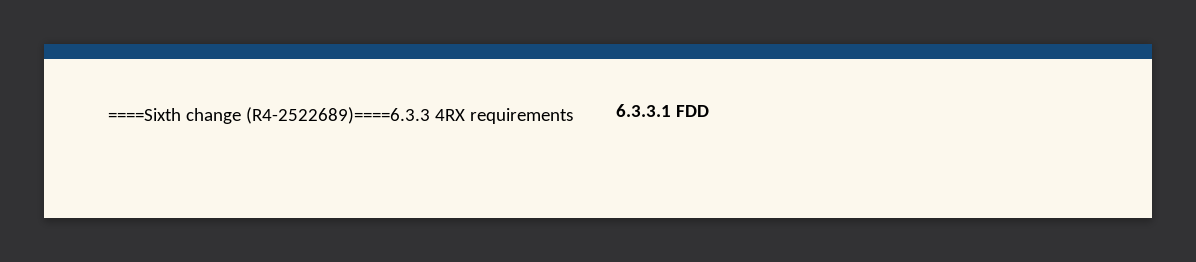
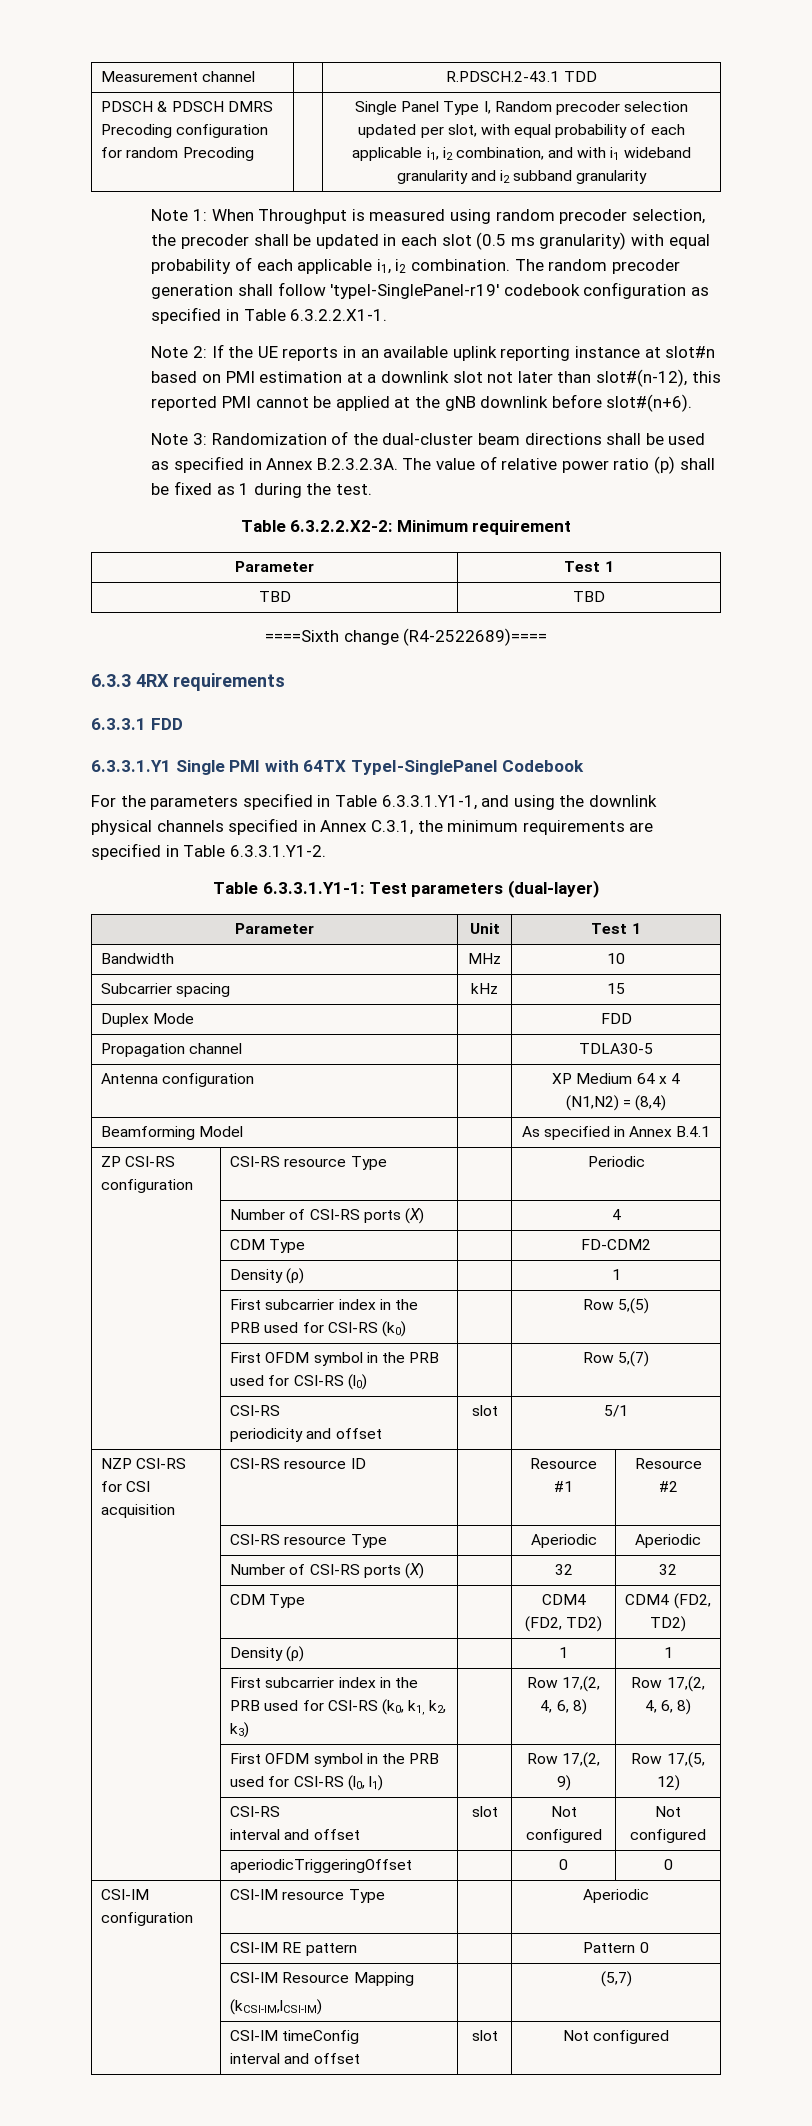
[108,107,573,124] [616,104,709,117] ====Sixth change (R4-2522689)====6.3.3 4RX requirements // 6.3.3.1 FDD -> [101,71,256,82] [446,71,597,82] [101,101,273,112] [101,124,269,138] [101,147,254,161] [354,101,689,115] [358,124,685,138] [352,147,691,161] [396,170,648,184] [151,209,705,224] [151,232,710,250] [151,257,680,274] [151,282,709,299] [151,307,388,324] [151,344,716,361] [151,369,721,387] [151,394,693,412] [151,431,706,445] [151,456,715,474] [151,481,372,498] [240,520,572,535] [235,561,314,572] [564,561,614,572] [258,591,291,602] [573,591,605,602] [264,628,548,646] [91,673,285,691] [91,718,183,730] [91,760,584,775] [91,793,657,810] [91,818,654,835] [91,843,326,860] [213,880,599,898] [235,923,314,934] [469,923,500,934] [591,923,641,934] [101,953,175,964] [468,953,501,964] [607,953,625,964] [101,983,231,997] [471,983,498,994] [607,983,625,994] [101,1013,195,1027] [600,1013,632,1024] [101,1043,243,1057] [579,1043,653,1054] [101,1073,255,1087] [552,1073,680,1084] [565,1095,667,1111] [101,1126,244,1140] [521,1126,711,1140] [101,1156,176,1167] [101,1179,194,1193] [230,1156,387,1170] [587,1156,645,1167] [230,1208,424,1224] [611,1209,621,1220] [230,1239,306,1253] [581,1239,651,1250] [230,1268,305,1284] [611,1269,621,1280] [230,1299,418,1310] [230,1321,406,1337] [582,1298,650,1314] [230,1352,440,1366] [230,1374,367,1390] [582,1351,650,1367] [230,1405,281,1416] [230,1428,382,1442] [471,1405,498,1416] [604,1405,628,1417] [101,1458,187,1469] [101,1481,151,1492] [101,1504,176,1518] [230,1458,366,1469] [530,1458,597,1469] [554,1481,573,1492] [634,1458,702,1469] [658,1481,678,1492] [230,1534,387,1548] [530,1534,597,1548] [635,1534,701,1548] [230,1563,424,1579] [554,1564,573,1575] [659,1564,677,1575] [230,1594,306,1608] [541,1594,586,1605] [524,1616,603,1632] [625,1593,711,1609] [650,1616,686,1632] [230,1646,305,1662] [559,1647,568,1658] [663,1647,673,1658] [230,1677,418,1688] [230,1699,447,1715] [230,1722,250,1738] [526,1676,601,1692] [540,1699,587,1715] [631,1676,705,1692] [644,1699,692,1715] [230,1753,440,1767] [230,1775,383,1791] [526,1752,601,1768] [556,1775,571,1791] [631,1752,705,1768] [656,1775,680,1791] [230,1806,281,1817] [230,1829,360,1840] [471,1806,498,1817] [550,1806,577,1817] [525,1829,602,1843] [655,1806,681,1817] [630,1829,706,1843] [230,1859,413,1873] [559,1859,568,1870] [663,1859,673,1870] [101,1889,150,1900] [101,1912,194,1926] [230,1889,385,1903] [583,1889,649,1903] [230,1942,357,1956] [583,1942,649,1953] [230,1972,414,1986] [230,1999,323,2015] [600,1971,632,1987] [230,2030,360,2044] [230,2053,360,2064] [471,2030,498,2041] [562,2030,670,2044] Measurement channel | | R.PDSCH.2-43.1 TDD // PDSCH & PDSCH DMRS Precoding configuration for random Precoding | | Single Panel Type I, Random precoder selection updated per slot, with equal probability of each applicable i1, i2 combination, and with i1 wideband granularity and i2 subband granularity // Note 1: When Throughput is measured using random precoder selection, the precoder shall be updated in each slot (0.5 ms granularity) with equal probability of each applicable i1, i2 combination. The random precoder generation shall follow 'typeI-SinglePanel-r19' codebook configuration as specified in Table 6.3.2.2.X1-1. // Note 2: If the UE reports in an available uplink reporting instance at slot#n based on PMI estimation at a downlink slot not later than slot#(n-12), this reported PMI cannot be applied at the gNB downlink before slot#(n+6). // Note 3: Randomization of the dual-cluster beam directions shall be used as specified in Annex B.2.3.2.3A. The value of relative power ratio (p) shall be fixed as 1 during the test. // Table 6.3.2.2.X2-2: Minimum requirement // Parameter | Test 1 // TBD | TBD // ====Sixth change (R4-2522689)==== // 6.3.3 4RX requirements // 6.3.3.1 FDD // 6.3.3.1.Y1 Single PMI with 64TX TypeI-SinglePanel Codebook // For the parameters specified in Table 6.3.3.1.Y1-1, and using the downlink physical channels specified in Annex C.3.1, the minimum requirements are specified in Table 6.3.3.1.Y1-2. // Table 6.3.3.1.Y1-1: Test parameters (dual-layer) // Parameter | Unit | Test 1 // Bandwidth | MHz | 10 // Subcarrier spacing | kHz | 15 // Duplex Mode | | FDD // Propagation channel | | TDLA30-5 // Antenna configuration | | XP Medium 64 x 4 // (N1,N2) = (8,4) // Beamforming Model | | As specified in Annex B.4.1 // ZP CSI-RS configuration | CSI-RS resource Type | | Periodic // | Number of CSI-RS ports (X) | | 4 // | CDM Type | | FD-CDM2 // | Density (ρ) | | 1 // | First subcarrier index in the PRB used for CSI-RS (k0) | | Row 5,(5) // | First OFDM symbol in the PRB used for CSI-RS (l0) | | Row 5,(7) // | CSI-RS // periodicity and offset | slot | 5/1 // NZP CSI-RS for CSI acquisition | CSI-RS resource ID | | Resource #1 | Resource #2 // | CSI-RS resource Type | | Aperiodic | Aperiodic // | Number of CSI-RS ports (X) | | 32 | 32 // | CDM Type | | CDM4 (FD2, TD2) | CDM4 (FD2, TD2) // | Density (ρ) | | 1 | 1 // | First subcarrier index in the PRB used for CSI-RS (k0, k1, k2, k3) | | Row 17,(2, 4, 6, 8) | Row 17,(2, 4, 6, 8) // | First OFDM symbol in the PRB used for CSI-RS (l0, l1) | | Row 17,(2, 9) | Row 17,(5, 12) // | CSI-RS // interval and offset | slot | Not configured | Not configured // | aperiodicTriggeringOffset | | 0 | 0 // CSI-IM configuration | CSI-IM resource Type | | Aperiodic // | CSI-IM RE pattern | | Pattern 0 // | CSI-IM Resource Mapping // (kCSI-IM,lCSI-IM) | | (5,7) // | CSI-IM timeConfig // interval and offset | slot | Not configured

